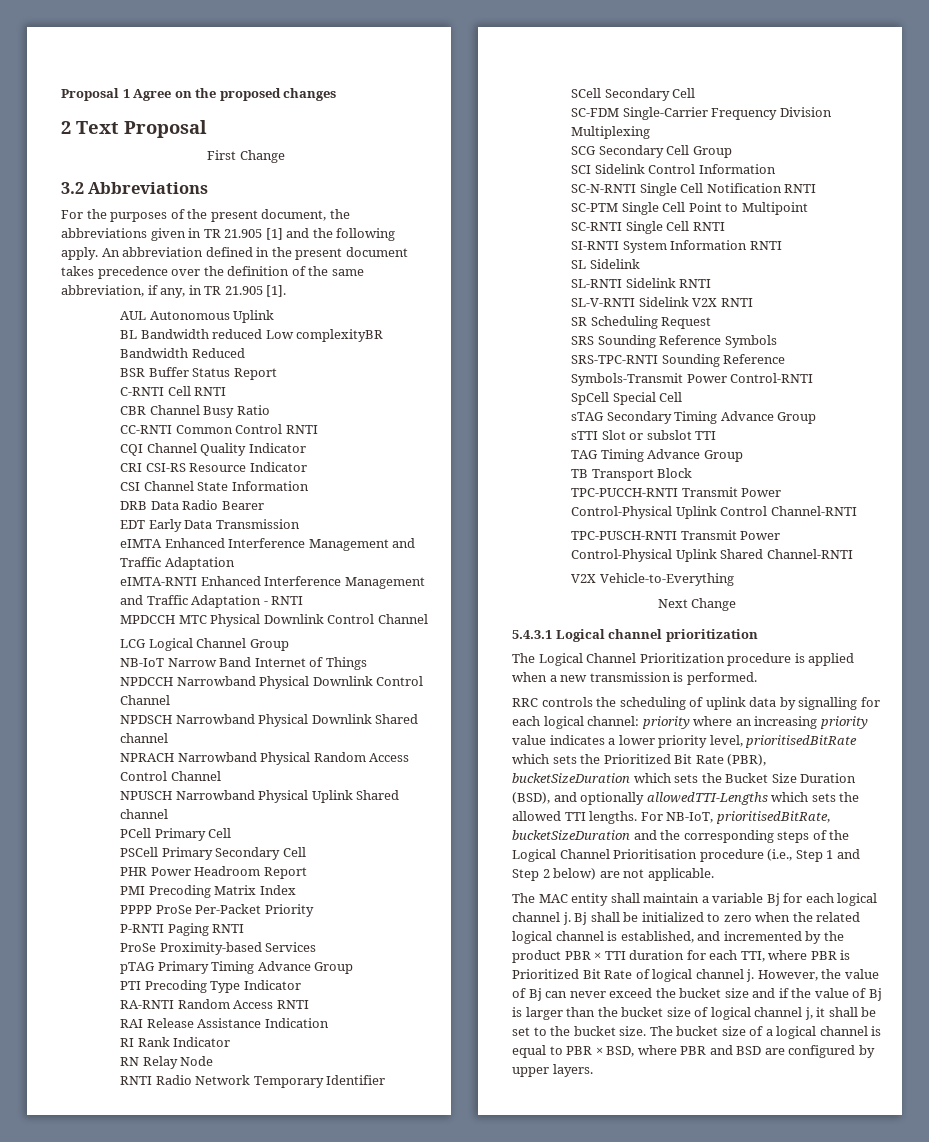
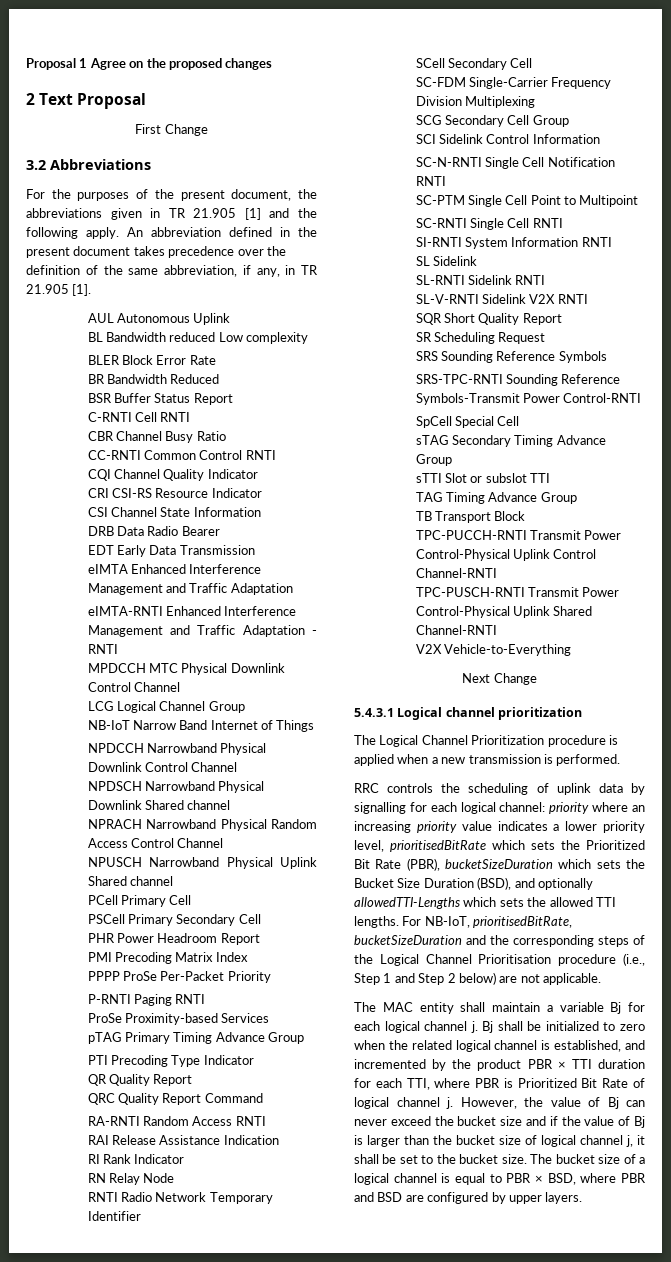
[296,329,384,342] complexityBR -> [246,332,309,344] [87,355,216,365] [87,374,105,384] complexity // BLER Block Error Rate // BR
(301, 985) none -> [87,1074,193,1086] [87,1093,263,1105] // QR Quality Report // QRC Quality Report Command
(753, 302) none -> [415,313,562,325] // SQR Short Quality Report

